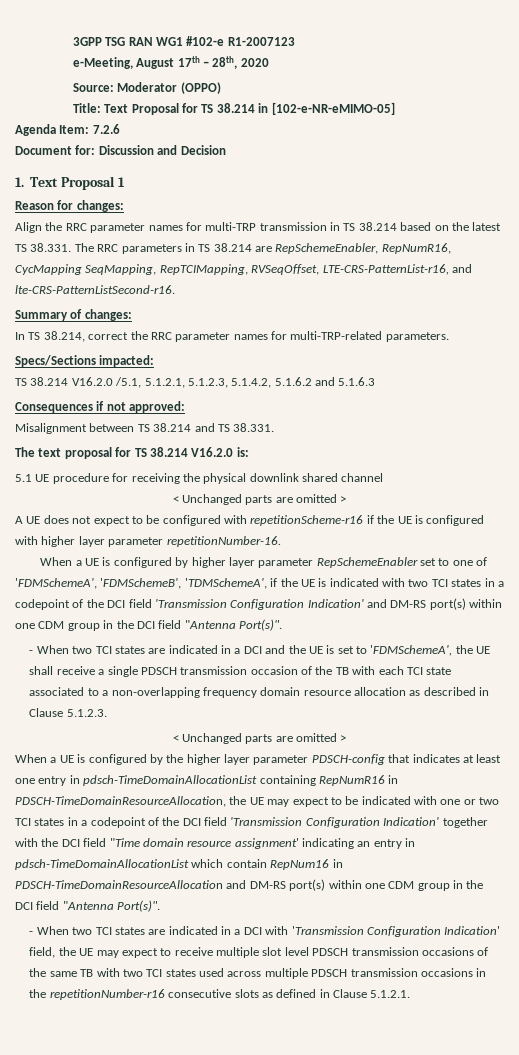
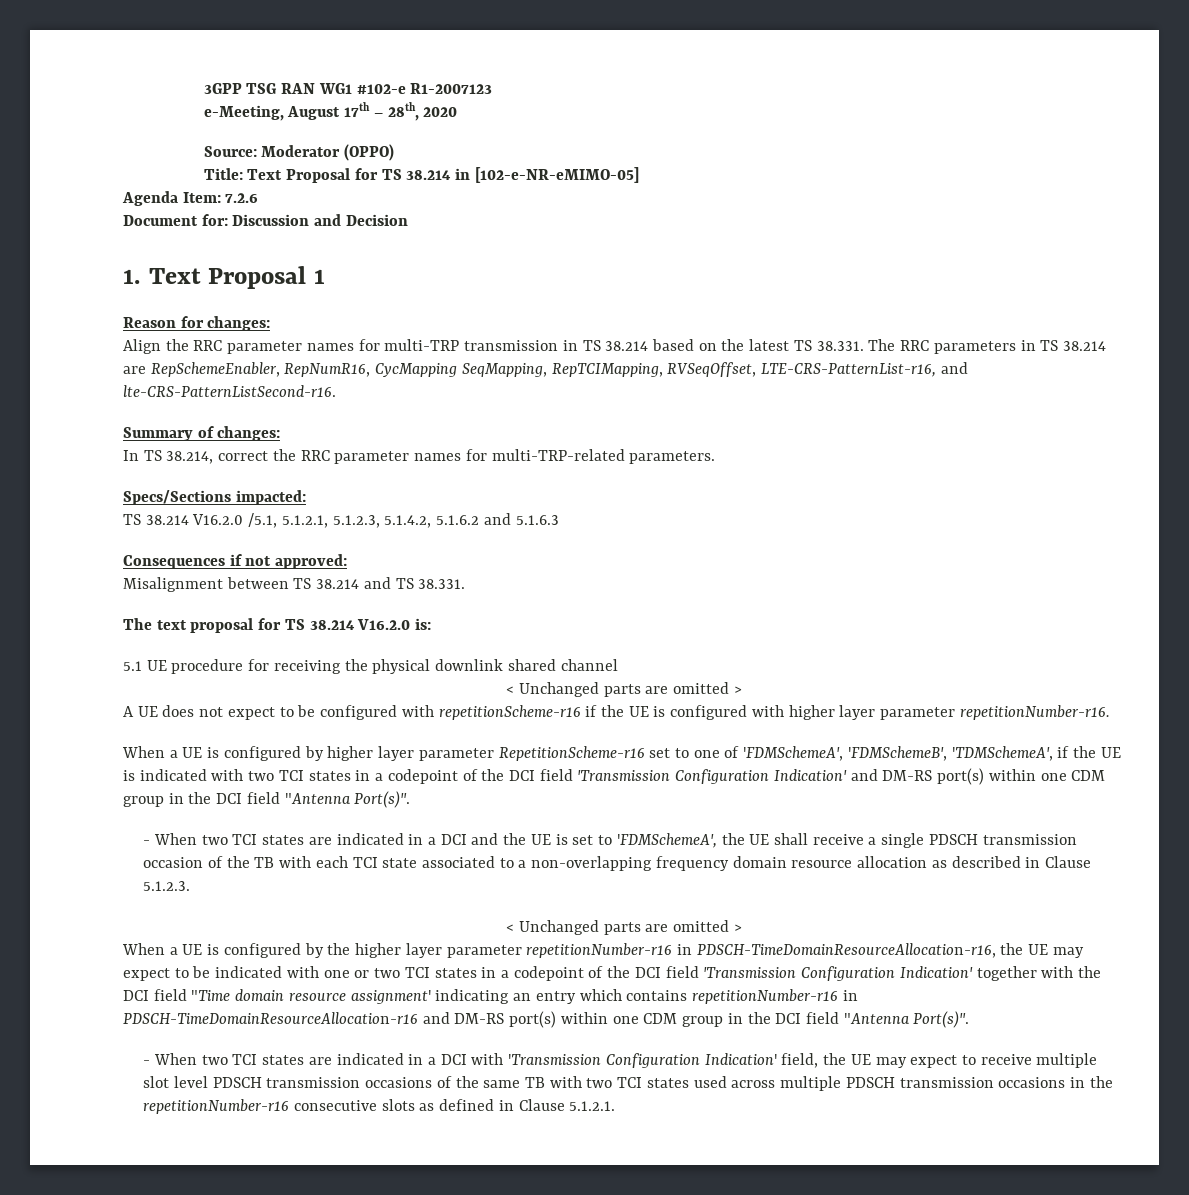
[166,536,281,547] repetitionNumber-16. -> [959,705,1110,720] repetitionNumber-r16.
[316,557,418,568] RepSchemeEnabler -> [498,746,645,761] RepetitionScheme-r16
[311,754,502,765] [15,775,399,786] [15,796,226,807] PDSCH-config that indicates at least one entry in pdsch-TimeDomainAllocationList containing RepNumR16 in PDSCH-TimeDomainResourceAllocation, -> [526,943,996,958] repetitionNumber-r16 in PDSCH-TimeDomainResourceAllocation-r16,
[405,838,416,847] [15,859,343,870] [15,880,223,889] in pdsch-TimeDomainAllocationList which contain RepNum16 in PDSCH-TimeDomainResourceAllocation -> [579,989,858,1004] [123,1012,418,1024] which contains repetitionNumber-r16 in PDSCH-TimeDomainResourceAllocation-r16

